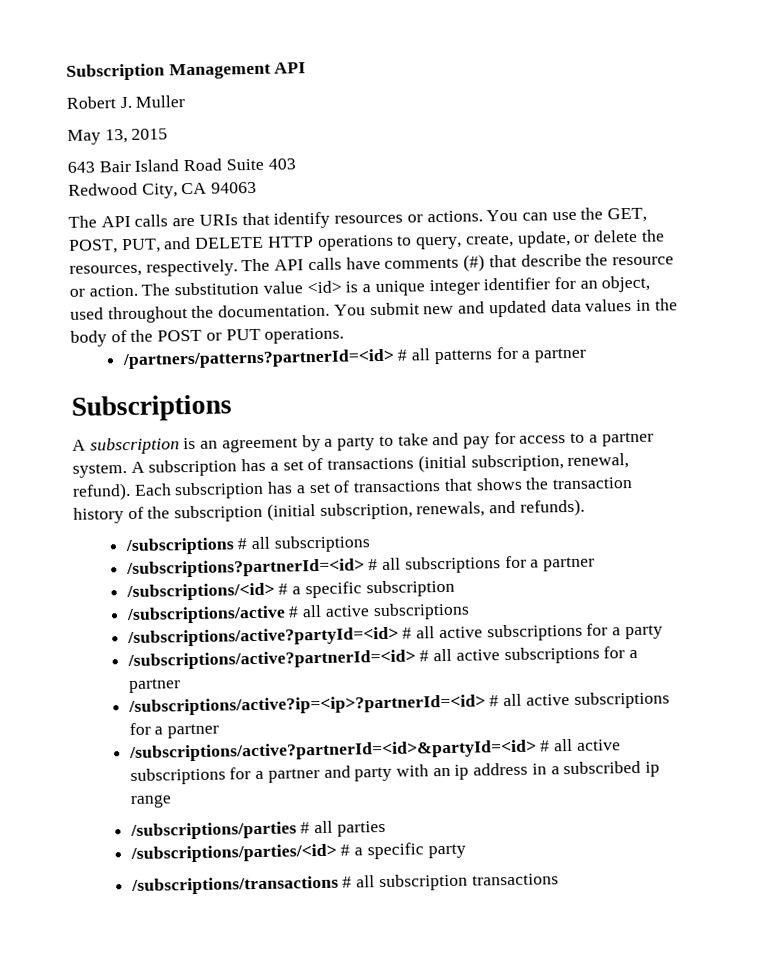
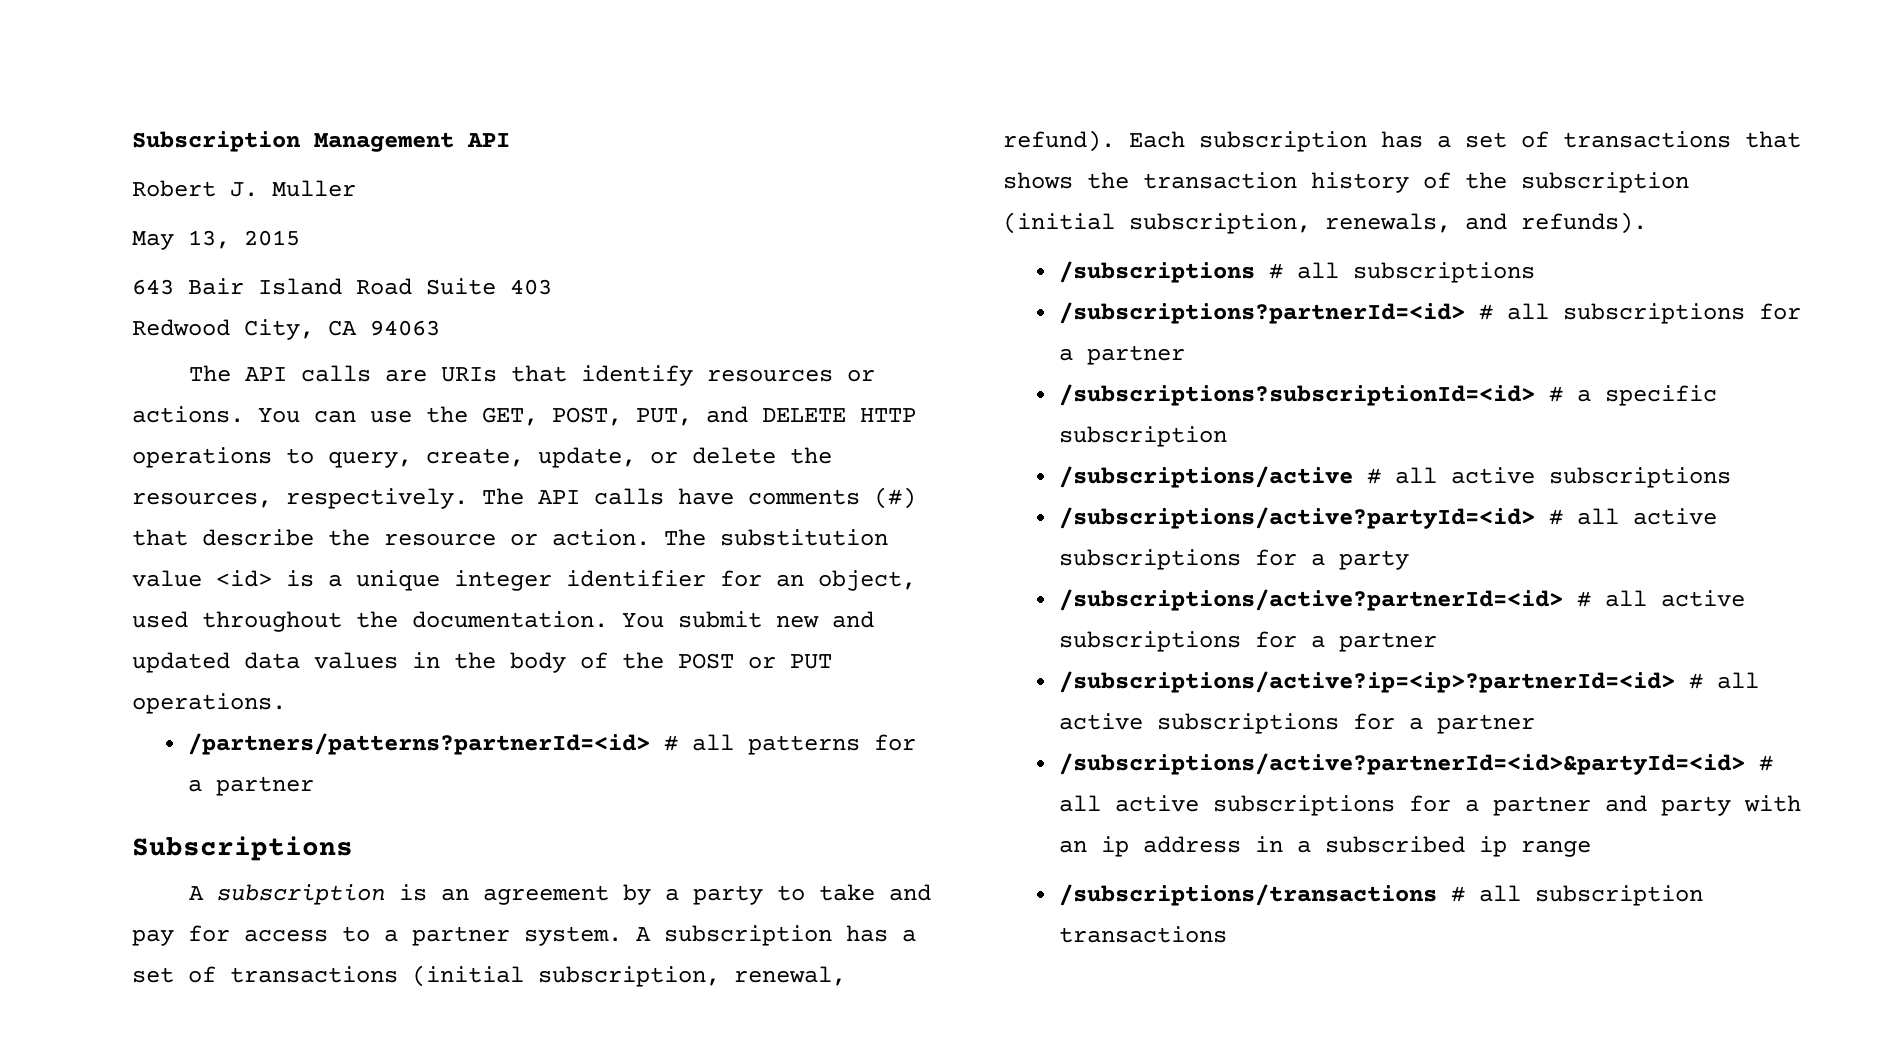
[125,582,275,602] /subscriptions/<id> -> [1058,384,1535,406] /subscriptions?subscriptionId=<id>
[129,820,386,841] [129,842,466,864] // /subscriptions/parties # all parties // /subscriptions/parties/<id> # a specific party -> (1591, 848) none

